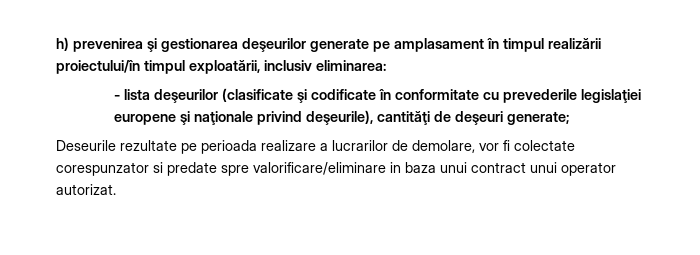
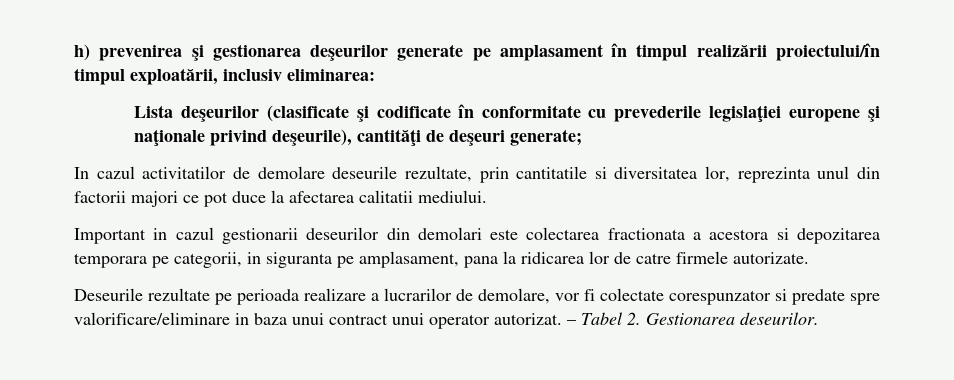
[113,89,150,100] - lista -> [134,105,174,118] Lista
(569, 118) none -> [74,166,880,183] [74,190,487,207] [74,227,880,244] [74,251,809,268] // In cazul activitatilor de demolare deseurile rezultate, prin cantitatile si diversitatea lor, reprezinta unul din factorii majori ce pot duce la afectarea calitatii mediului. // Important in cazul gestionarii deseurilor din demolari este colectarea fractionata a acestora si depozitarea temporara pe categorii, in siguranta pe amplasament, pana la ridicarea lor de catre firmele autorizate.
(116, 189) none -> [567,312,819,325] – Tabel 2. Gestionarea deseurilor.

